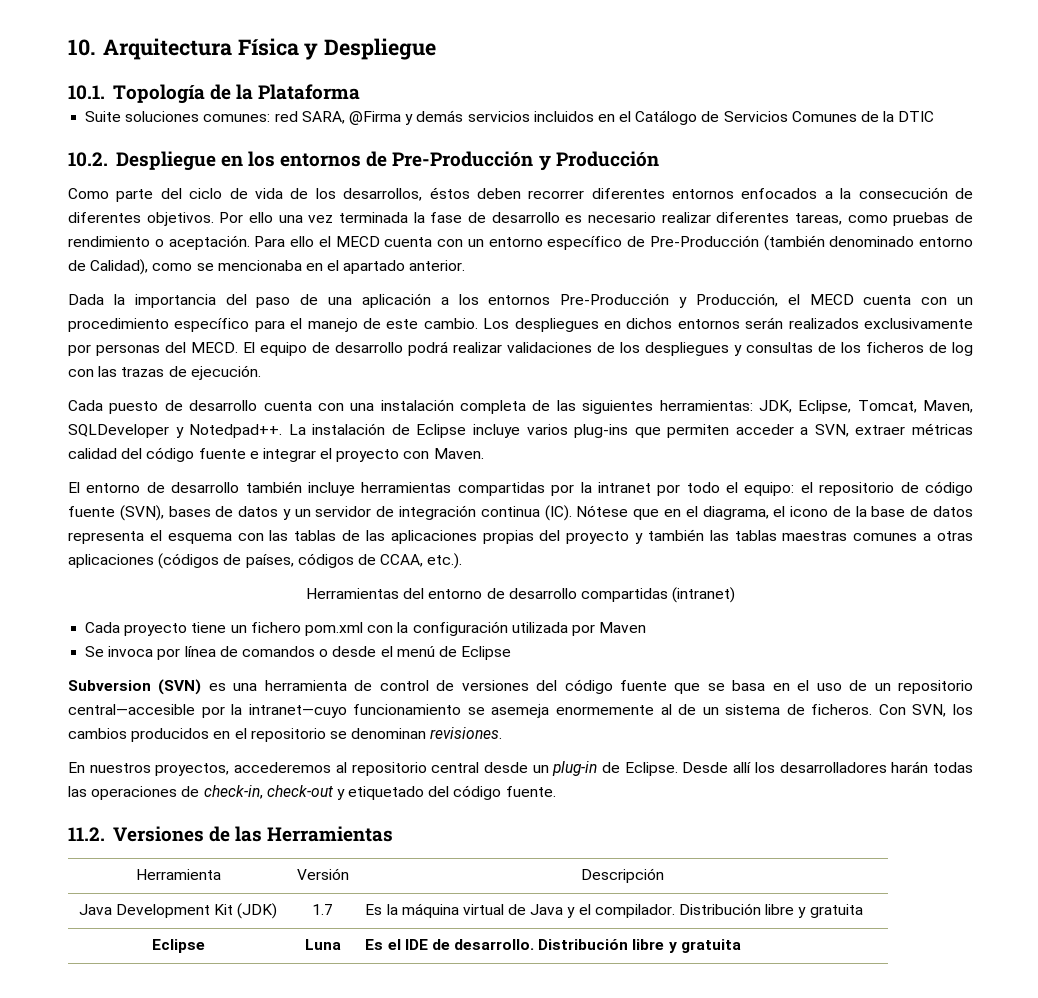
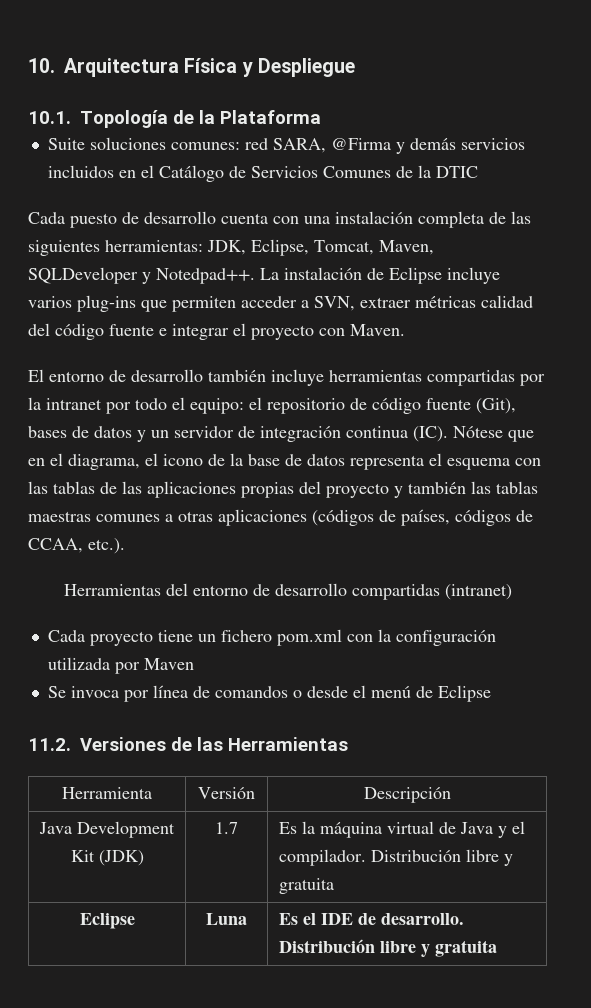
[68,151,659,171] [68,187,974,202] [68,212,973,226] [68,235,973,251] [68,259,466,275] [68,293,974,308] [68,317,973,332] [68,341,973,356] [68,365,261,380] // 10.2. Despliegue en los entornos de Pre-Producción y Producción // Como parte del ciclo de vida de los desarrollos, éstos deben recorrer diferentes entornos enfocados a la consecución de diferentes objetivos. Por ello una vez terminada la fase de desarrollo es necesario realizar diferentes tareas, como pruebas de rendimiento o aceptación. Para ello el MECD cuenta con un entorno específico de Pre-Producción (también denominado entorno de Calidad), como se mencionaba en el apartado anterior. // Dada la importancia del paso de una aplicación a los entornos Pre-Producción y Producción, el MECD cuenta con un procedimiento específico para el manejo de este cambio. Los despliegues en dichos entornos serán realizados exclusivamente por personas del MECD. El equipo de desarrollo podrá realizar validaciones de los despliegues y consultas de los ficheros de log con las trazas de ejecución. -> (478, 172) none
[119,505,164,521] (SVN), -> [476,398,516,414] (Git),
[68,679,974,695] [68,704,973,718] [68,727,503,742] [68,761,974,776] [68,785,556,800] // Subversion (SVN) es una herramienta de control de versiones del código fuente que se basa en el uso de un repositorio central—accesible por la intranet—cuyo funcionamiento se asemeja enormemente al de un sistema de ficheros. Con SVN, los cambios producidos en el repositorio se denominan revisiones. // En nuestros proyectos, accederemos al repositorio central desde un plug-in de Eclipse. Desde allí los desarrolladores harán todas las operaciones de check-in, check-out y etiquetado del código fuente. -> (491, 693) none

